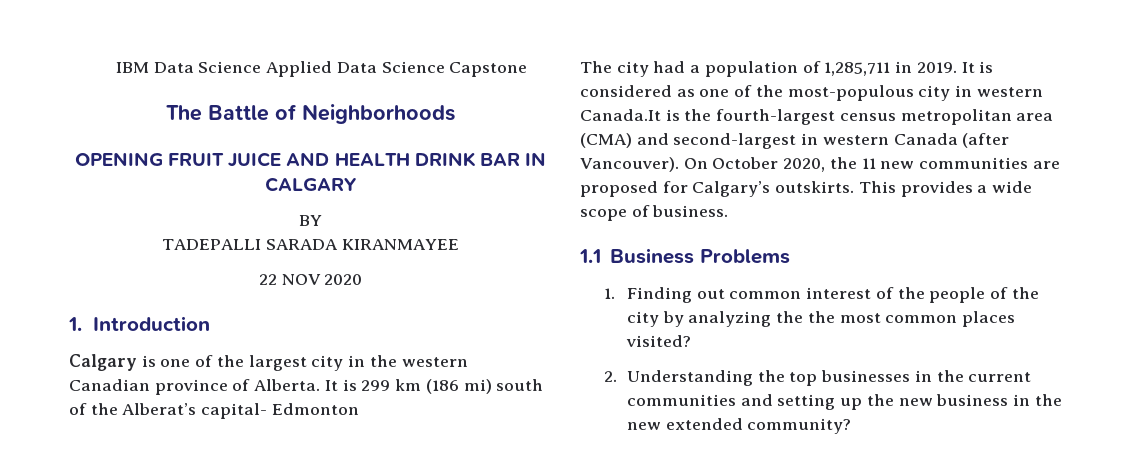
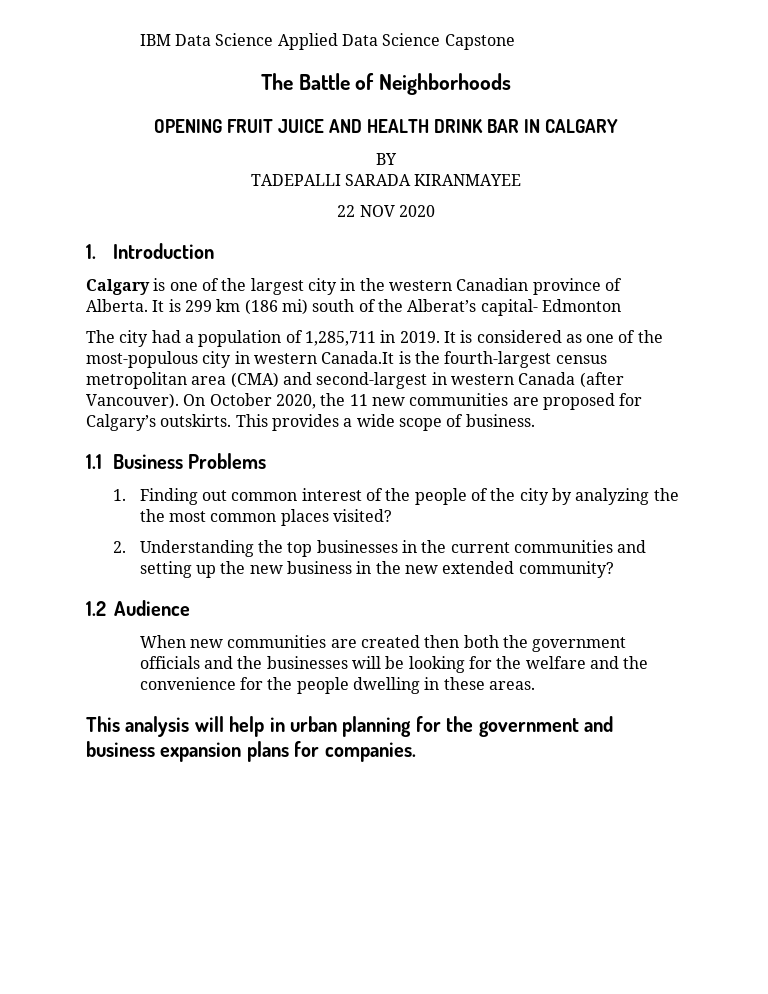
(852, 426) none -> [86,600,190,616] [139,635,627,652] [139,656,649,673] [139,677,536,694] [86,716,613,737] [86,741,416,762] // 1.2 Audience // When new communities are created then both the government officials and the businesses will be looking for the welfare and the convenience for the people dwelling in these areas. // This analysis will help in urban planning for the government and business expansion plans for companies.

